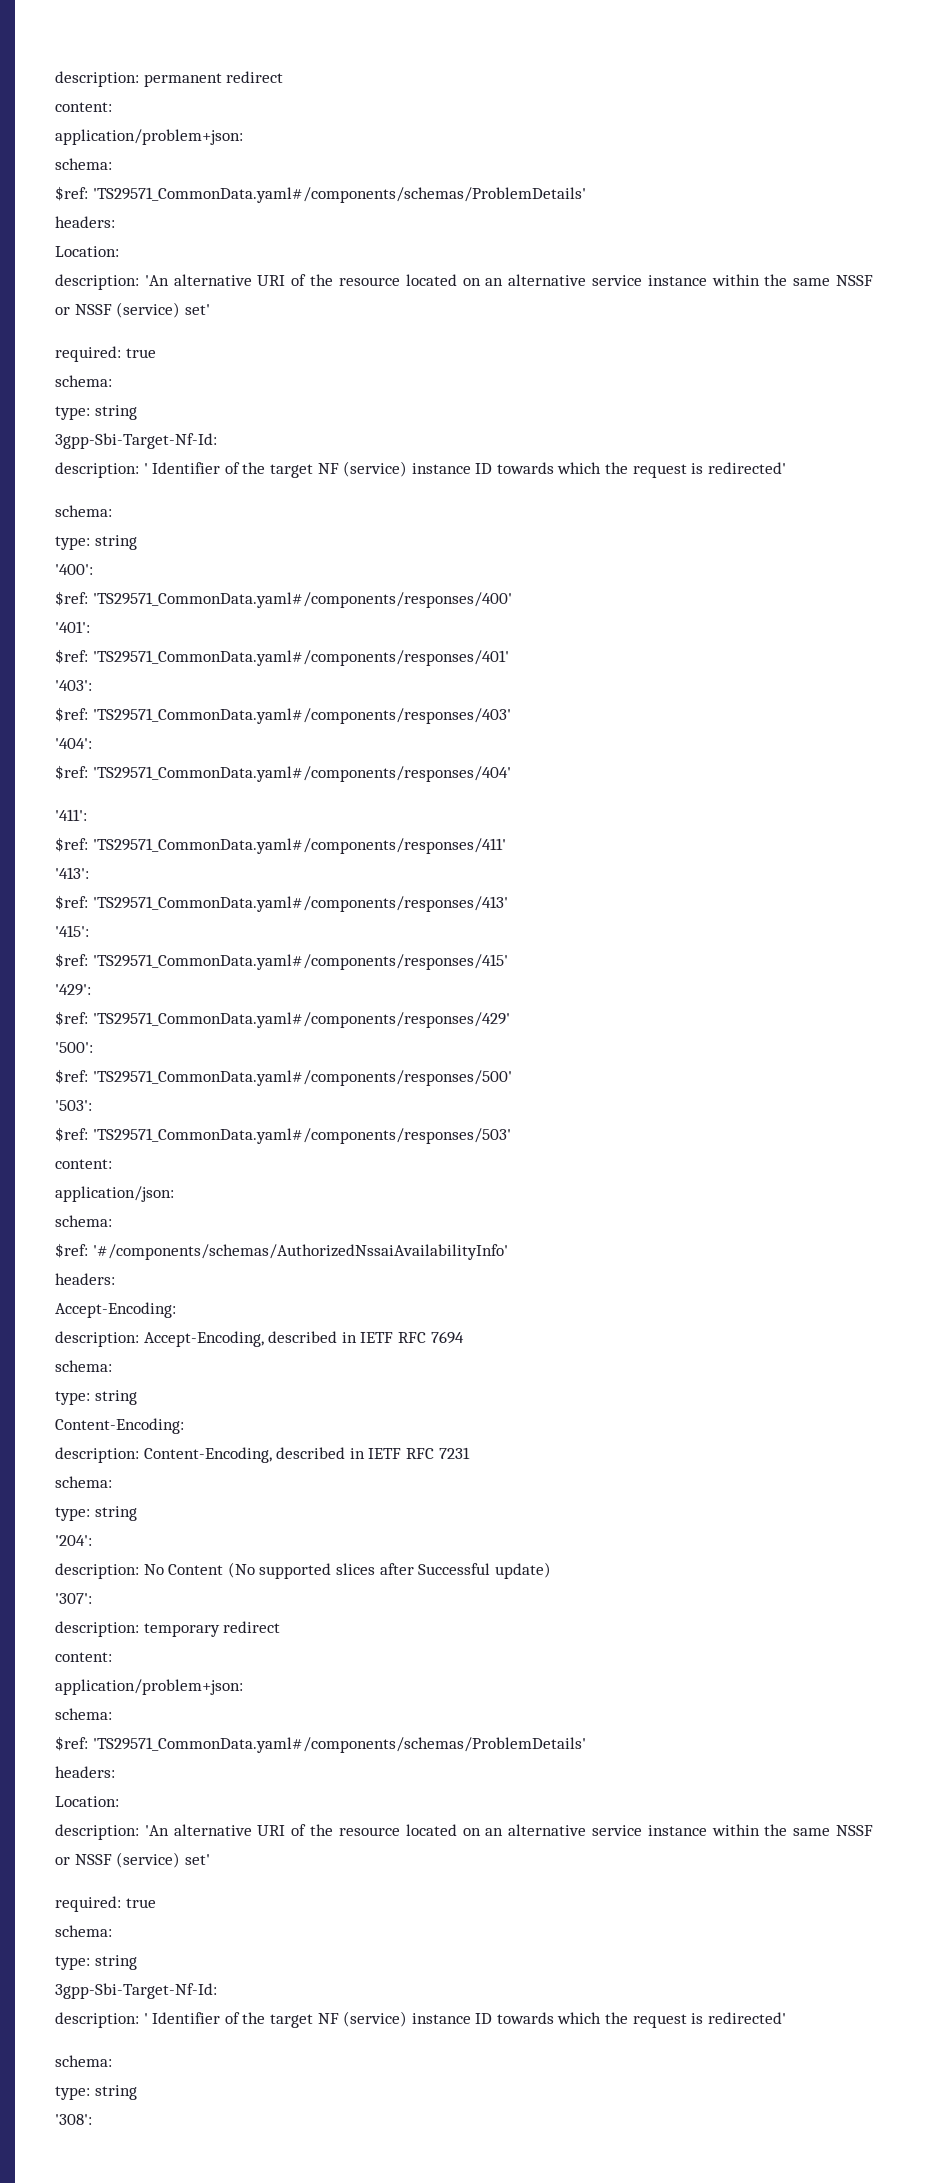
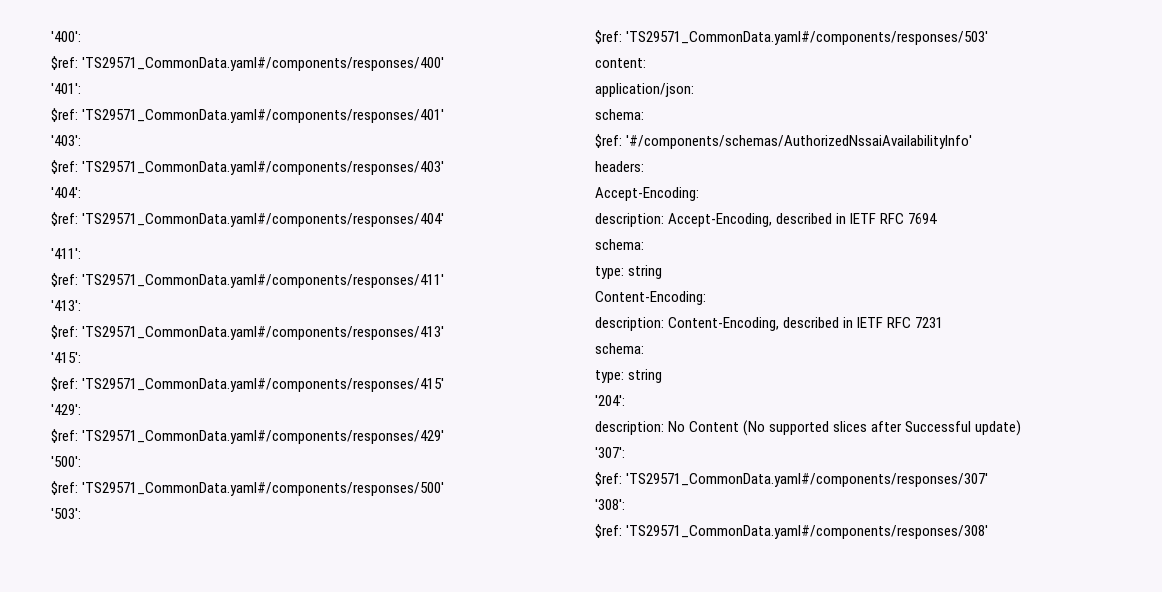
[55,71,284,87] [55,102,112,112] [55,129,243,145] [55,158,112,170] [55,186,586,203] [55,216,115,228] [55,246,119,257] [55,274,873,290] [55,302,210,318] [55,346,156,362] [55,375,112,387] [55,405,137,420] [55,433,217,449] [55,461,786,478] [55,505,112,517] [55,535,137,550] description: permanent redirect // content: // application/problem+json: // schema: // $ref: 'TS29571_CommonData.yaml#/components/schemas/ProblemDetails' // headers: // Location: // description: 'An alternative URI of the resource located on an alternative service instance within the same NSSF or NSSF (service) set' // required: true // schema: // type: string // 3gpp-Sbi-Target-Nf-Id: // description: ' Identifier of the target NF (service) instance ID towards which the request is redirected' // schema: // type: string // -> (51, 36) none
[55,1621,281,1637] [55,1652,112,1662] [55,1679,243,1695] [55,1708,112,1720] [55,1736,586,1753] [55,1766,115,1778] [55,1796,119,1807] [55,1824,873,1840] [55,1852,210,1868] [55,1896,156,1912] [55,1925,112,1937] [55,1955,137,1970] [55,1983,217,1999] [55,2011,786,2028] [55,2055,112,2067] [55,2085,137,2100] [55,2114,92,2125] description: temporary redirect // content: // application/problem+json: // schema: // $ref: 'TS29571_CommonData.yaml#/components/schemas/ProblemDetails' // headers: // Location: // description: 'An alternative URI of the resource located on an alternative service instance within the same NSSF or NSSF (service) set' // required: true // schema: // type: string // 3gpp-Sbi-Target-Nf-Id: // description: ' Identifier of the target NF (service) instance ID towards which the request is redirected' // schema: // type: string // '308': -> [595,472,989,487] [595,499,625,510] [595,524,989,539] $ref: 'TS29571_CommonData.yaml#/components/responses/307' // '308': // $ref: 'TS29571_CommonData.yaml#/components/responses/308'

